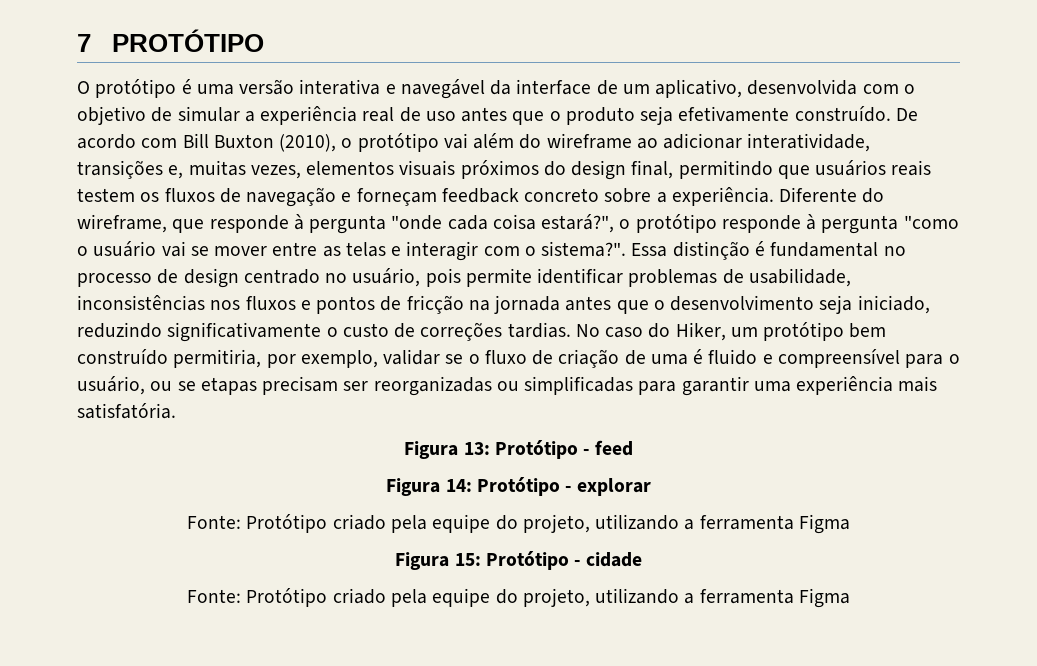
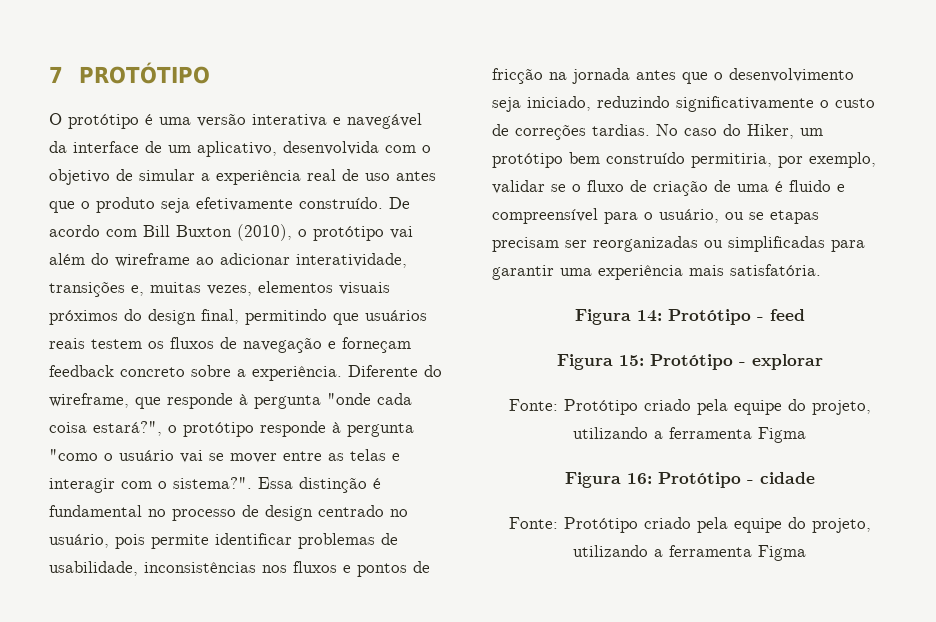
[463,442,490,455] 13: -> [636,310,662,322] 14:
[445,479,472,492] 14: -> [618,355,644,366] 15:
[454,553,481,566] 15: -> [626,473,652,484] 16:

